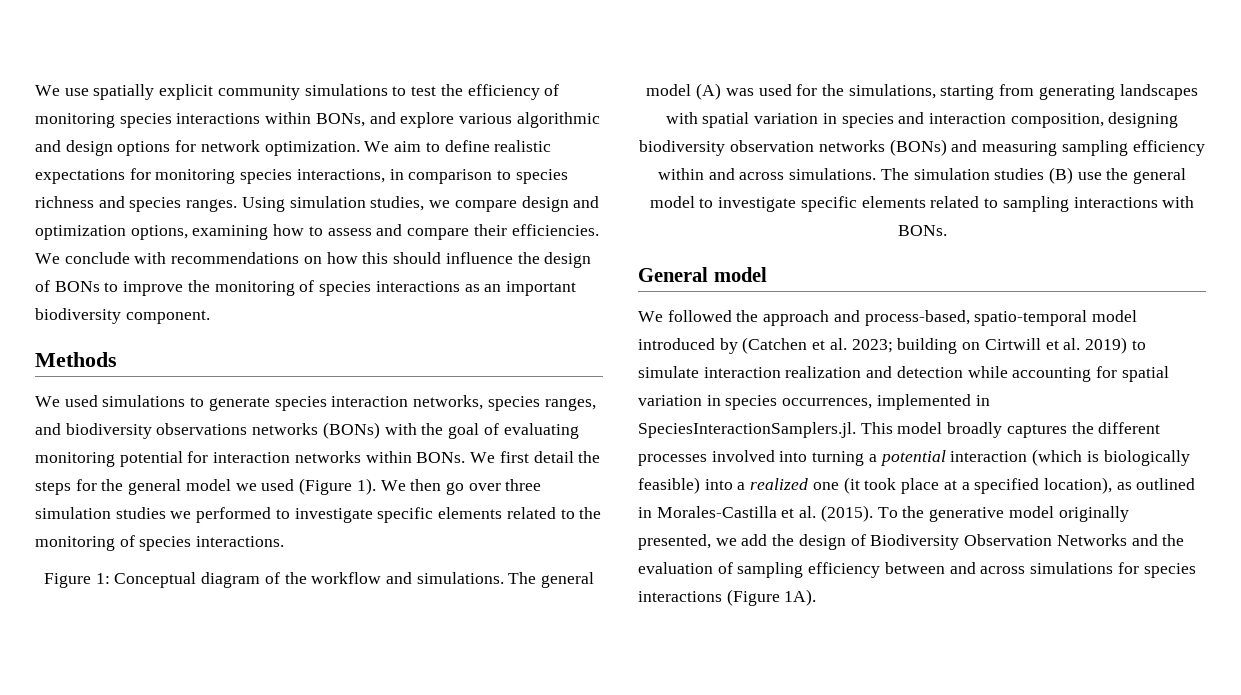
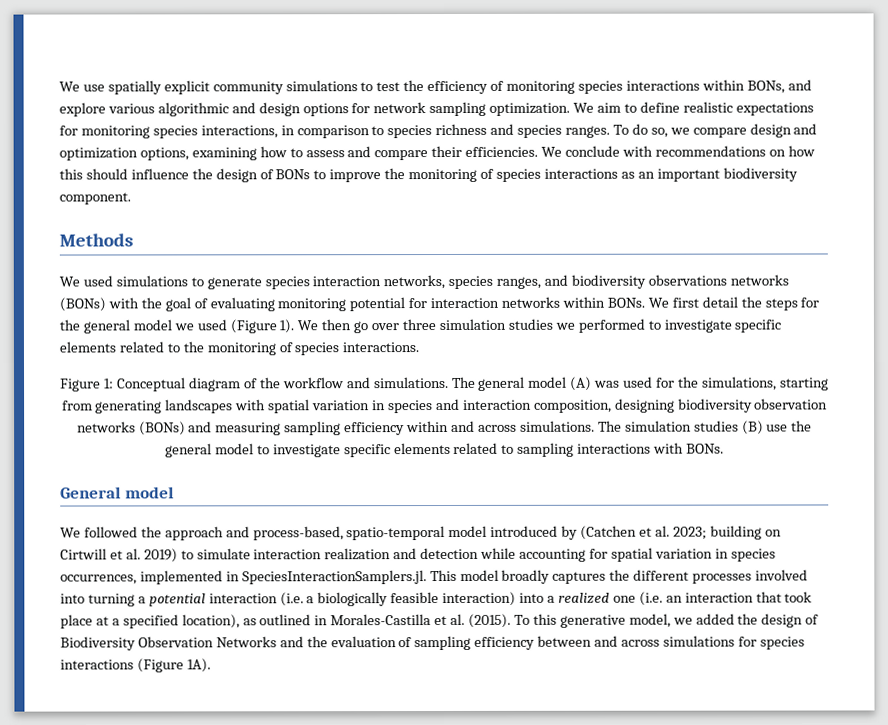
(260, 146) none -> [429,101,487,117] sampling
[241,196,425,212] Using simulation studies, -> [612,123,668,138] To do so,
[1032,449,1190,466] [638,477,860,494] (which is biologically feasible) into a realized one (it -> [279,591,782,607] (i.e. a biologically feasible interaction) into a realized one (i.e. an interaction that
[902,506,1129,522] [638,534,768,550] the generative model originally presented, we add -> [532,613,735,628] this generative model, we added

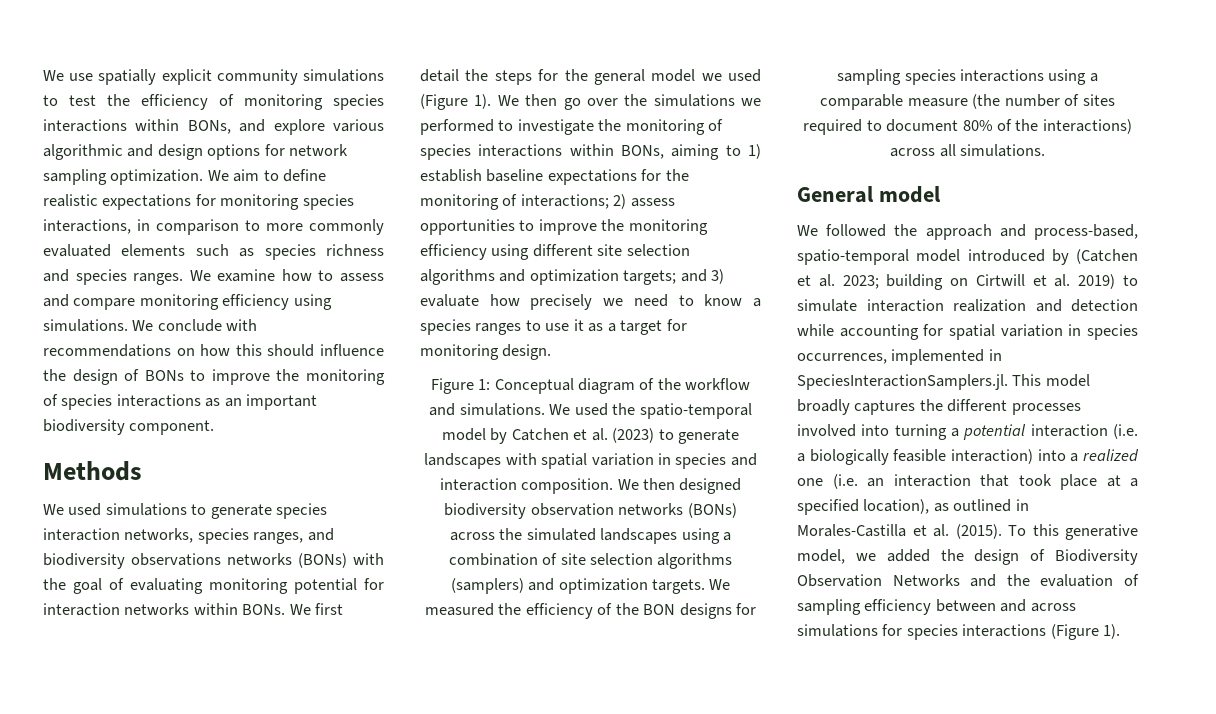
(385, 131) none -> [266,219,384,235] [43,244,255,257] more commonly evaluated elements such as
[612,123,818,138] [59,147,257,161] To do so, we compare design and optimization options, examining -> [189,269,276,282] We examine
[431,145,539,158] their efficiencies. -> [139,294,332,310] [43,319,128,332] monitoring efficiency using simulations.
[402,318,553,331] three simulation studies -> [624,94,735,107] the simulations
[734,319,782,333] [59,341,420,356] specific elements related to the monitoring of species interactions. -> [598,119,724,135] [420,144,761,160] [420,169,689,185] [420,194,675,210] [420,219,708,235] [420,244,690,260] [420,269,725,285] [420,294,761,310] [420,319,687,335] [420,344,552,360] the monitoring of species interactions within BONs, aiming to 1) establish baseline expectations for the monitoring of interactions; 2) assess opportunities to improve the monitoring efficiency using different site selection algorithms and optimization targets; and 3) evaluate how precisely we need to know a species ranges to use it as a target for monitoring design.
[451,376,829,391] [61,400,163,414] The general model (A) was used for the simulations, starting from generating -> [549,403,752,419] [441,428,740,444] We used the spatio-temporal model by Catchen et al. (2023) to generate
[533,398,829,413] [76,420,813,436] [164,442,725,458] composition, designing biodiversity observation networks (BONs) and measuring sampling efficiency within and across simulations. The simulation studies (B) use the general model to investigate specific elements related to sampling interactions with BONs. -> [521,478,742,494] [444,503,737,519] [449,528,732,544] [448,553,733,569] [450,578,731,594] [424,603,757,619] [837,69,1098,85] [820,94,1115,110] [803,119,1132,135] [890,144,1045,157] composition. We then designed biodiversity observation networks (BONs) across the simulated landscapes using a combination of site selection algorithms (samplers) and optimization targets. We measured the efficiency of the BON designs for sampling species interactions using a comparable measure (the number of sites required to document 80% of the interactions) across all simulations.
[186,658,211,673] 1A). -> [1103,624,1121,639] 1).

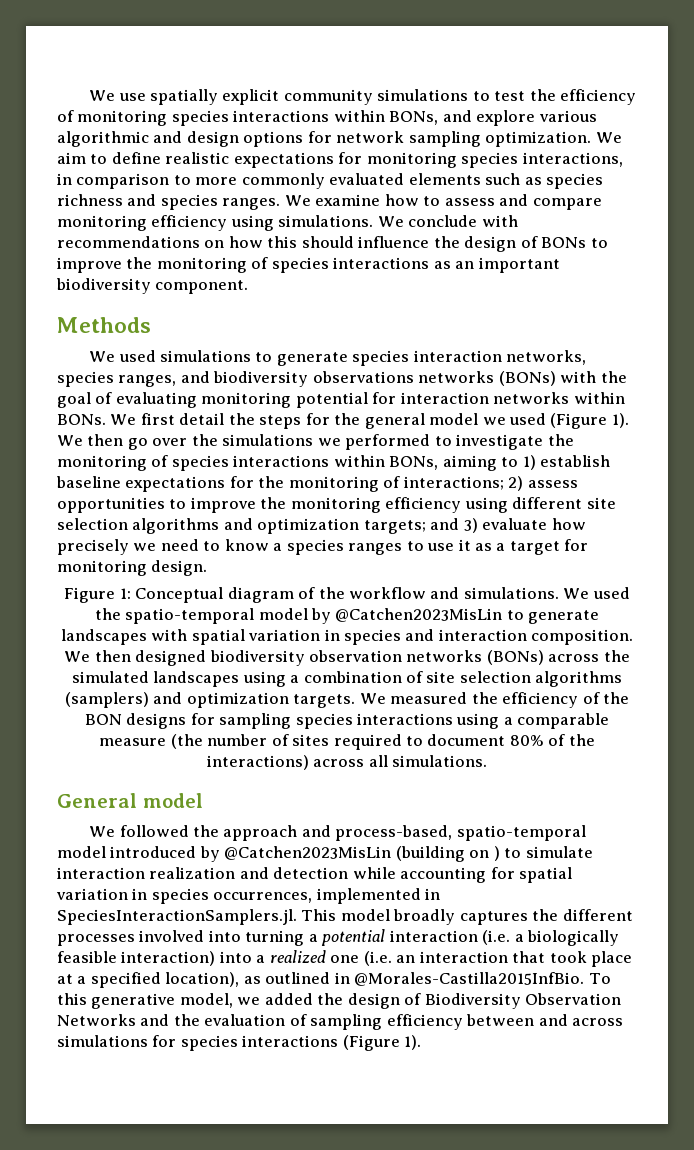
[511,428,655,443] Catchen et al. (2023) -> [335,608,503,622] @Catchen2023MisLin
[1076,249,1138,264] [797,274,1116,290] (Catchen et al. 2023; building on Cirtwill et al. 2019) -> [224,846,500,862] @Catchen2023MisLin (building on )
[797,524,1002,539] Morales-Castilla et al. (2015). -> [354,972,585,986] @Morales-Castilla2015InfBio.

